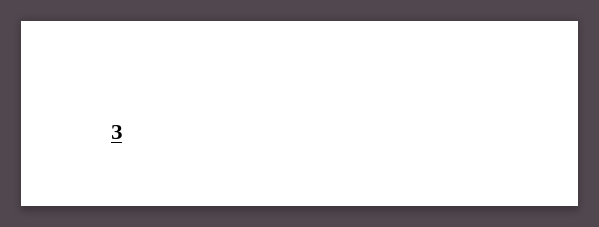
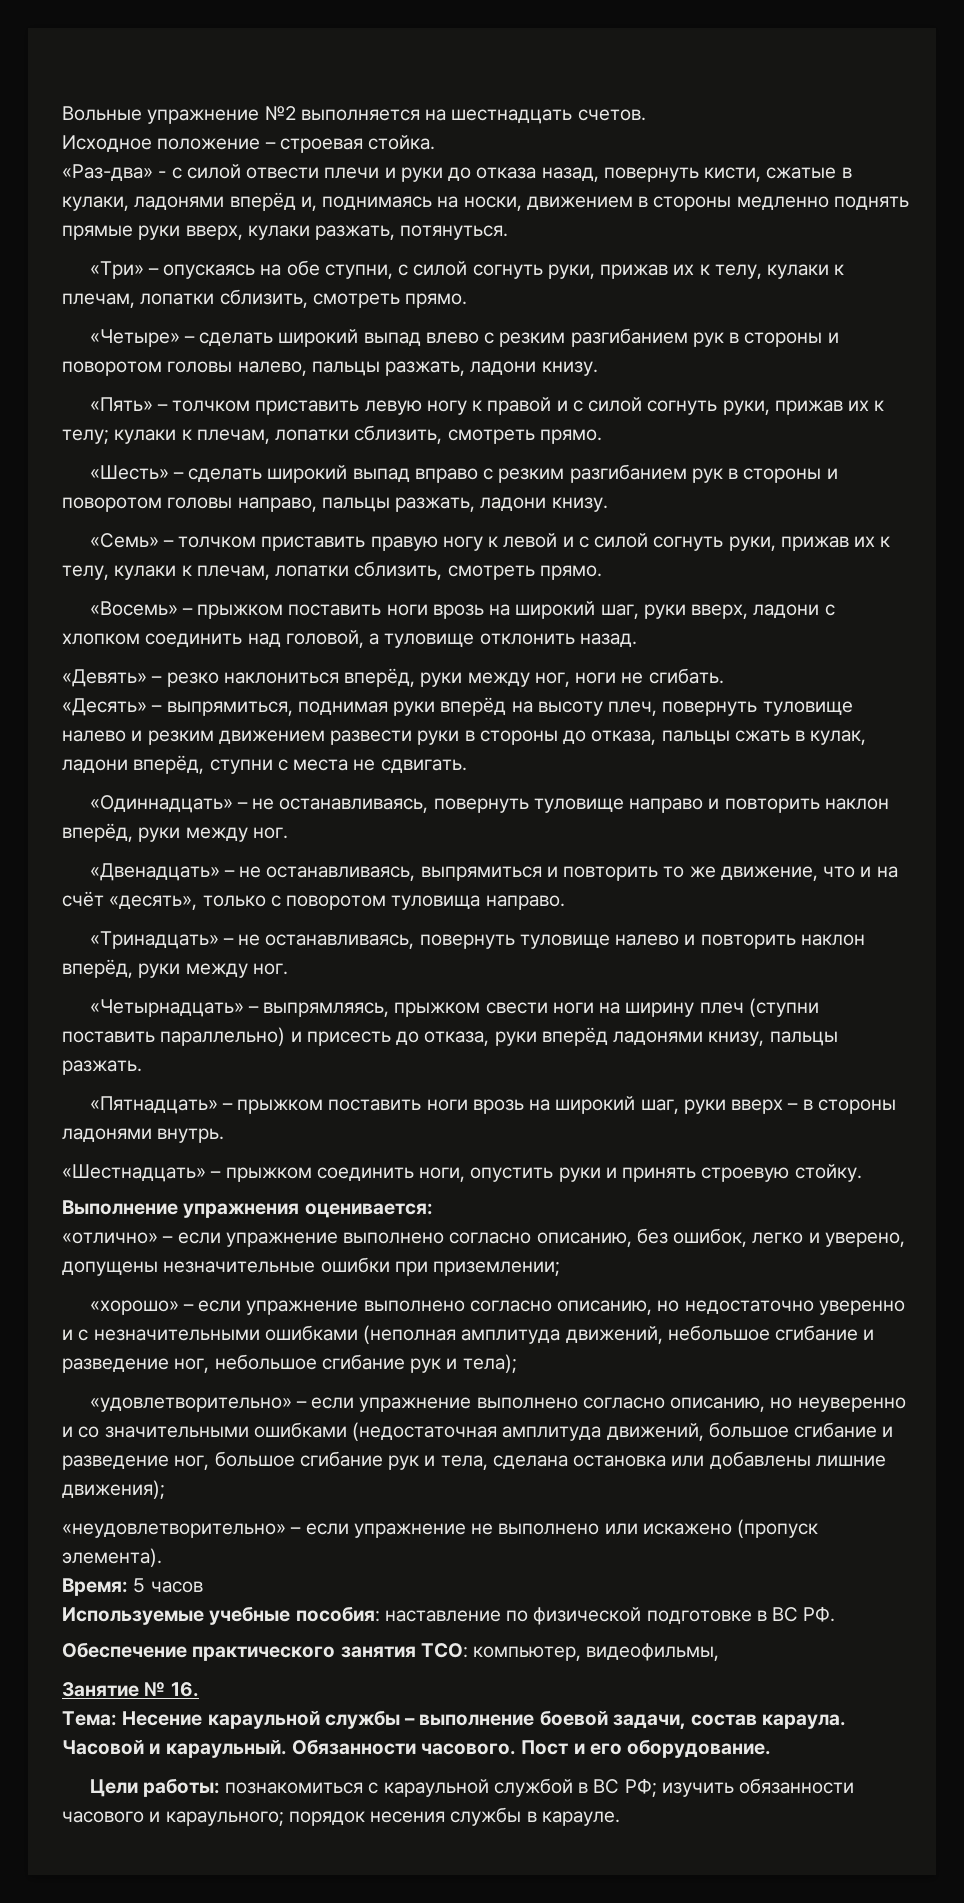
[111,125,122,139] З -> [62,106,646,124] [62,135,436,153] [62,164,852,182] [62,192,909,211] [62,225,509,240] [89,260,845,279] [62,289,468,308] [89,328,839,347] [62,361,598,376] [89,397,885,415] [62,425,602,444] [89,464,838,483] [62,497,608,512] [89,533,891,551] [62,561,602,580] [89,601,835,619] [62,630,637,648] [62,668,724,687] [62,697,853,716] [62,730,867,745] [62,755,467,774] [89,795,889,813] [62,823,288,842] [89,863,898,881] [62,891,565,910] [89,931,865,949] [62,959,288,978] [89,998,819,1017] [62,1027,838,1046] [62,1060,142,1075] [89,1096,896,1114] [62,1128,225,1143] [62,1164,862,1182] [62,1200,433,1218] [62,1228,905,1247] [62,1257,561,1276] [89,1300,905,1315] [62,1325,875,1344] [62,1354,517,1373] [89,1397,906,1412] [62,1422,894,1441] [62,1451,886,1470] [62,1480,165,1499] [62,1519,819,1538] [62,1548,162,1567] [62,1578,203,1596] [62,1606,836,1625] [62,1642,720,1661] [62,1682,199,1697] [62,1710,847,1730] [62,1739,772,1758] [89,1778,855,1797] [62,1807,620,1826] Вольные упражнение №2 выполняется на шестнадцать счетов. // Исходное положение – строевая стойка. // «Раз-два» - с силой отвести плечи и руки до отказа назад, повернуть кисти, сжатые в кулаки, ладонями вперёд и, поднимаясь на носки, движением в стороны медленно поднять прямые руки вверх, кулаки разжать, потянуться. // «Три» – опускаясь на обе ступни, с силой согнуть руки, прижав их к телу, кулаки к плечам, лопатки сблизить, смотреть прямо. // «Четыре» – сделать широкий выпад влево с резким разгибанием рук в стороны и поворотом головы налево, пальцы разжать, ладони книзу. // «Пять» – толчком приставить левую ногу к правой и с силой согнуть руки, прижав их к телу; кулаки к плечам, лопатки сблизить, смотреть прямо. // «Шесть» – сделать широкий выпад вправо с резким разгибанием рук в стороны и поворотом головы направо, пальцы разжать, ладони книзу. // «Семь» – толчком приставить правую ногу к левой и с силой согнуть руки, прижав их к телу, кулаки к плечам, лопатки сблизить, смотреть прямо. // «Восемь» – прыжком поставить ноги врозь на широкий шаг, руки вверх, ладони с хлопком соединить над головой, а туловище отклонить назад. // «Девять» – резко наклониться вперёд, руки между ног, ноги не сгибать. // «Десять» – выпрямиться, поднимая руки вперёд на высоту плеч, повернуть туловище налево и резким движением развести руки в стороны до отказа, пальцы сжать в кулак, ладони вперёд, ступни с места не сдвигать. // «Одиннадцать» – не останавливаясь, повернуть туловище направо и повторить наклон вперёд, руки между ног. // «Двенадцать» – не останавливаясь, выпрямиться и повторить то же движение, что и на счёт «десять», только с поворотом туловища направо. // «Тринадцать» – не останавливаясь, повернуть туловище налево и повторить наклон вперёд, руки между ног. // «Четырнадцать» – выпрямляясь, прыжком свести ноги на ширину плеч (ступни поставить параллельно) и присесть до отказа, руки вперёд ладонями книзу, пальцы разжать. // «Пятнадцать» – прыжком поставить ноги врозь на широкий шаг, руки вверх – в стороны ладонями внутрь. // «Шестнадцать» – прыжком соединить ноги, опустить руки и принять строевую стойку. // Выполнение упражнения оценивается: // «отлично» – если упражнение выполнено согласно описанию, без ошибок, легко и уверено, допущены незначительные ошибки при приземлении; // «хорошо» – если упражнение выполнено согласно описанию, но недостаточно уверенно и с незначительными ошибками (неполная амплитуда движений, небольшое сгибание и разведение ног, небольшое сгибание рук и тела); // «удовлетворительно» – если упражнение выполнено согласно описанию, но неуверенно и со значительными ошибками (недостаточная амплитуда движений, большое сгибание и разведение ног, большое сгибание рук и тела, сделана остановка или добавлены лишние движения); // «неудовлетворительно» – если упражнение не выполнено или искажено (пропуск элемента). // Время: 5 часов // Используемые учебные пособия: наставление по физической подготовке в ВС РФ. // Обеспечение практического занятия ТСО: компьютер, видеофильмы, // Занятие № 16. // Тема: Несение караульной службы – выполнение боевой задачи, состав караула. Часовой и караульный. Обязанности часового. Пост и его оборудование. // Цели работы: познакомиться с караульной службой в ВС РФ; изучить обязанности часового и караульного; порядок несения службы в карауле.

